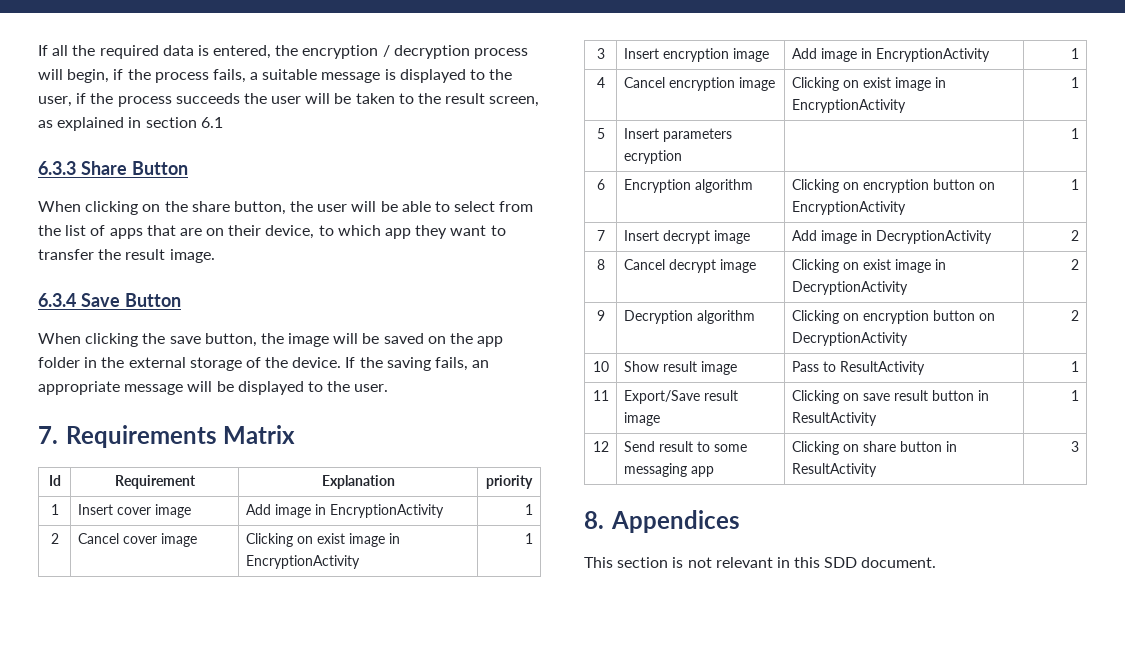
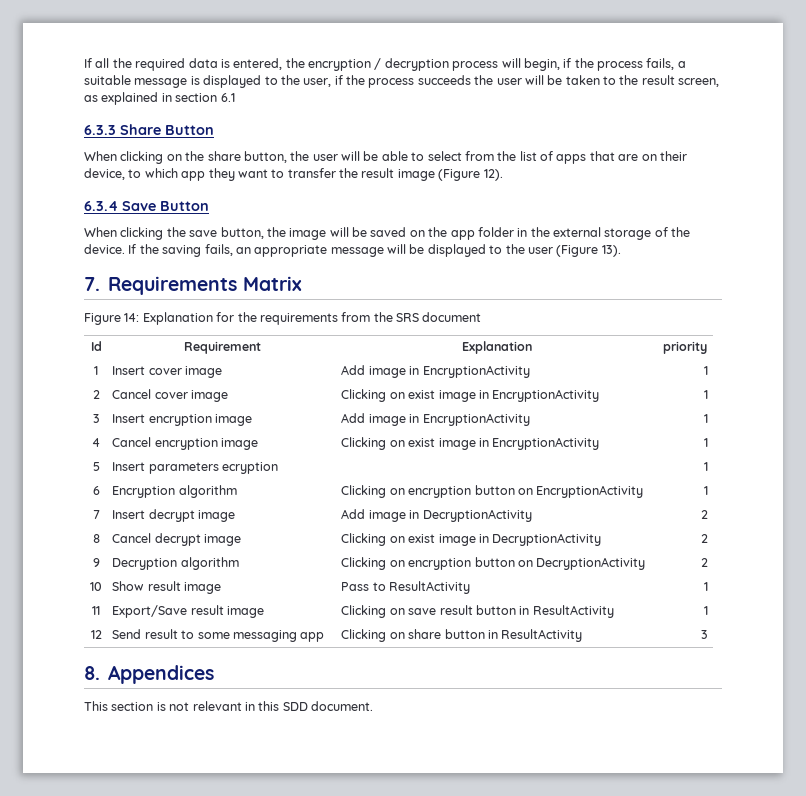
[169,249,215,263] image. -> [397,169,503,181] image (Figure 12).
[354,384,389,392] user. -> [527,245,621,257] user (Figure 13).
(296, 434) none -> [84,312,482,325] // Figure 14: Explanation for the requirements from the SRS document

